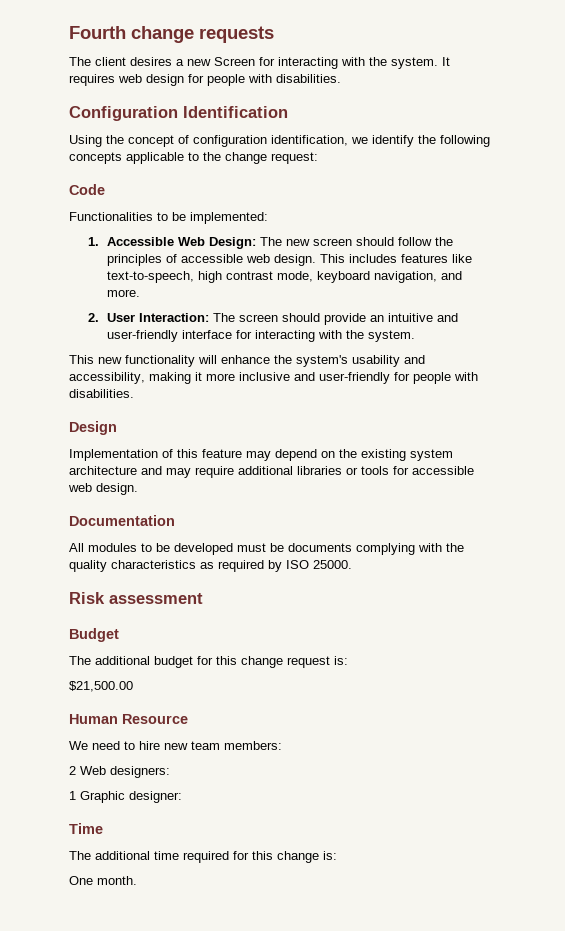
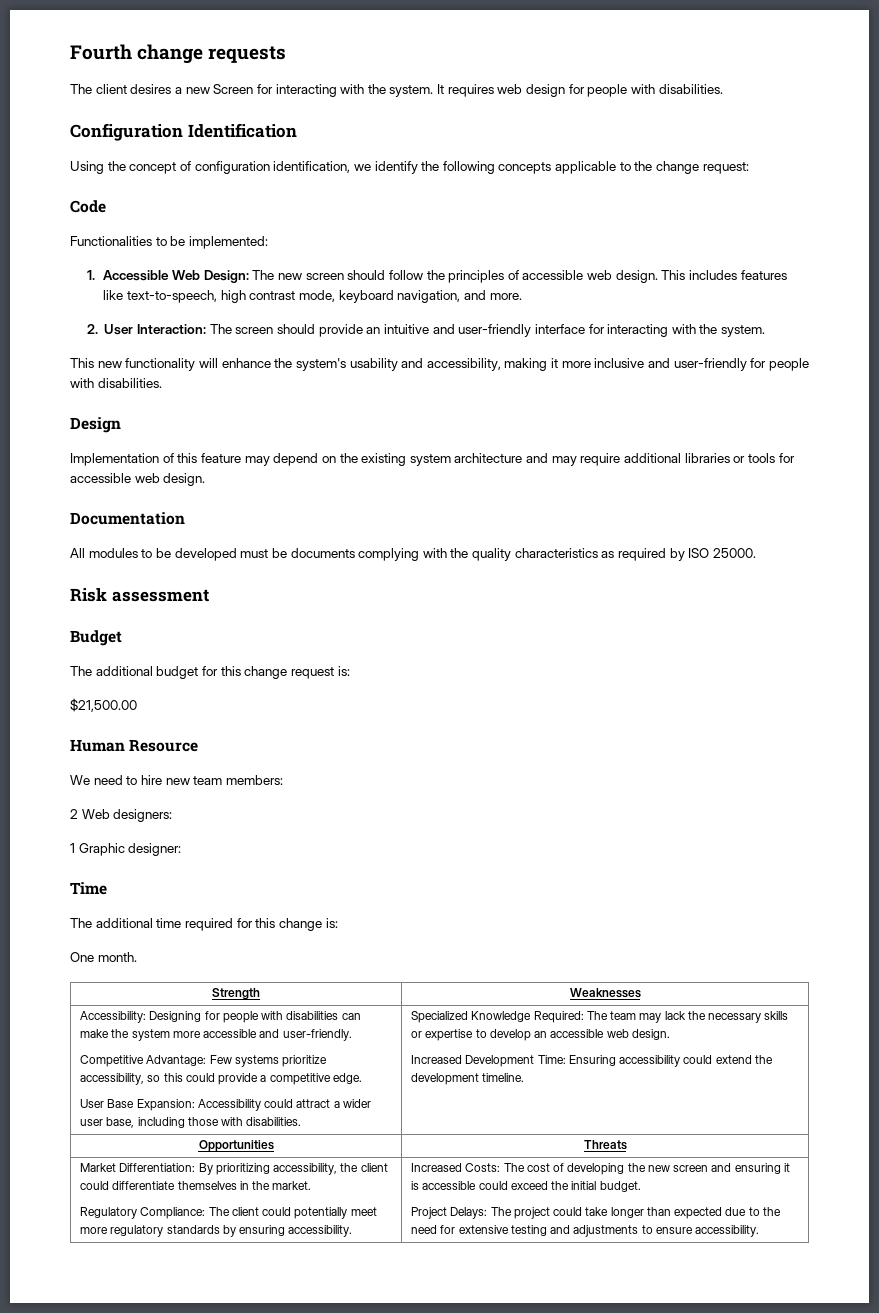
(137, 880) none -> [212,988,260,1000] [569,988,641,998] [80,1011,361,1023] [80,1029,352,1041] [80,1055,328,1067] [80,1073,362,1085] [80,1099,371,1111] [80,1117,302,1128] [411,1011,789,1023] [411,1029,670,1041] [411,1055,773,1067] [411,1073,525,1085] [198,1140,274,1152] [583,1140,627,1150] [80,1163,388,1175] [80,1181,312,1190] [80,1207,377,1219] [80,1225,353,1237] [411,1163,790,1175] [411,1181,641,1192] [411,1207,781,1219] [411,1225,760,1237] // Strength | Weaknesses // Accessibility: Designing for people with disabilities can make the system more accessible and user-friendly. // Competitive Advantage: Few systems prioritize accessibility, so this could provide a competitive edge. // User Base Expansion: Accessibility could attract a wider user base, including those with disabilities. | Specialized Knowledge Required: The team may lack the necessary skills or expertise to develop an accessible web design. // Increased Development Time: Ensuring accessibility could extend the development timeline. // Opportunities | Threats // Market Differentiation: By prioritizing accessibility, the client could differentiate themselves in the market. // Regulatory Compliance: The client could potentially meet more regulatory standards by ensuring accessibility. | Increased Costs: The cost of developing the new screen and ensuring it is accessible could exceed the initial budget. // Project Delays: The project could take longer than expected due to the need for extensive testing and adjustments to ensure accessibility.

